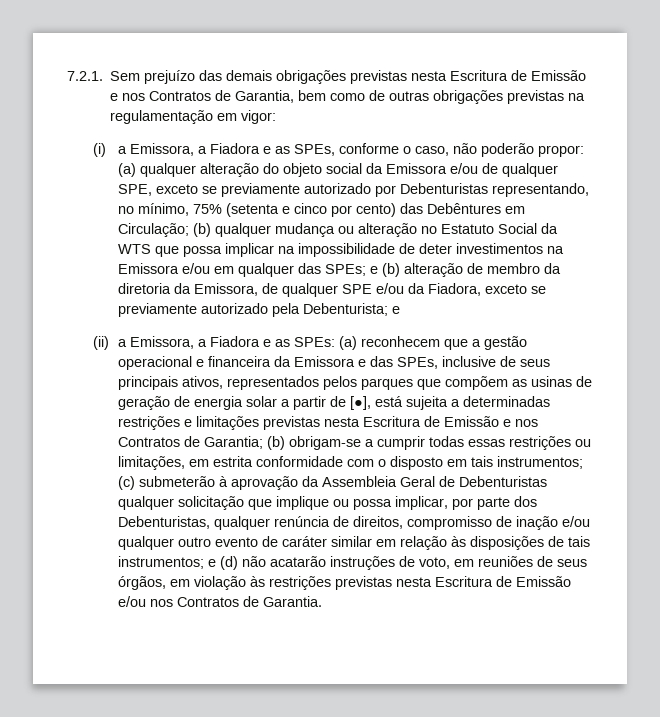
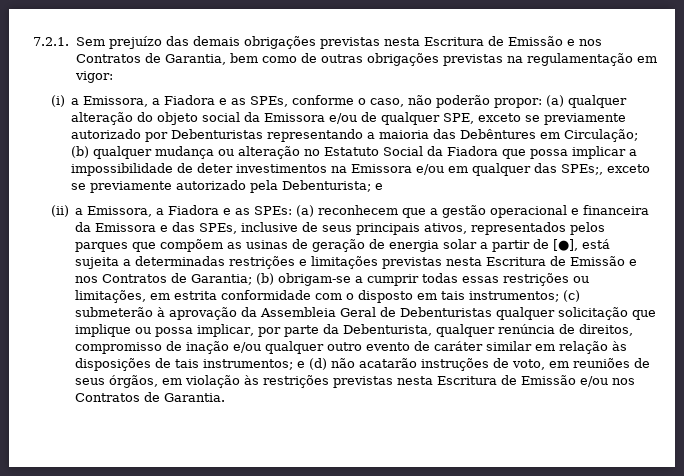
[492,183,590,197] [118,203,397,217] representando, no mínimo, 75% (setenta e cinco por cento) -> [267,129,430,142] representando a maioria
[118,244,152,254] WTS -> [447,146,499,156] Fiadora
[278,246,296,254] na -> [629,149,638,156] a
[325,263,562,277] [118,283,482,297] SPEs; e (b) alteração de membro da diretoria da Emissora, de qualquer SPE e/ou da Fiadora, -> [561,164,604,175] SPEs;,
[514,496,538,507] [118,516,211,529] dos Debenturistas, -> [323,324,433,336] da Debenturista,

